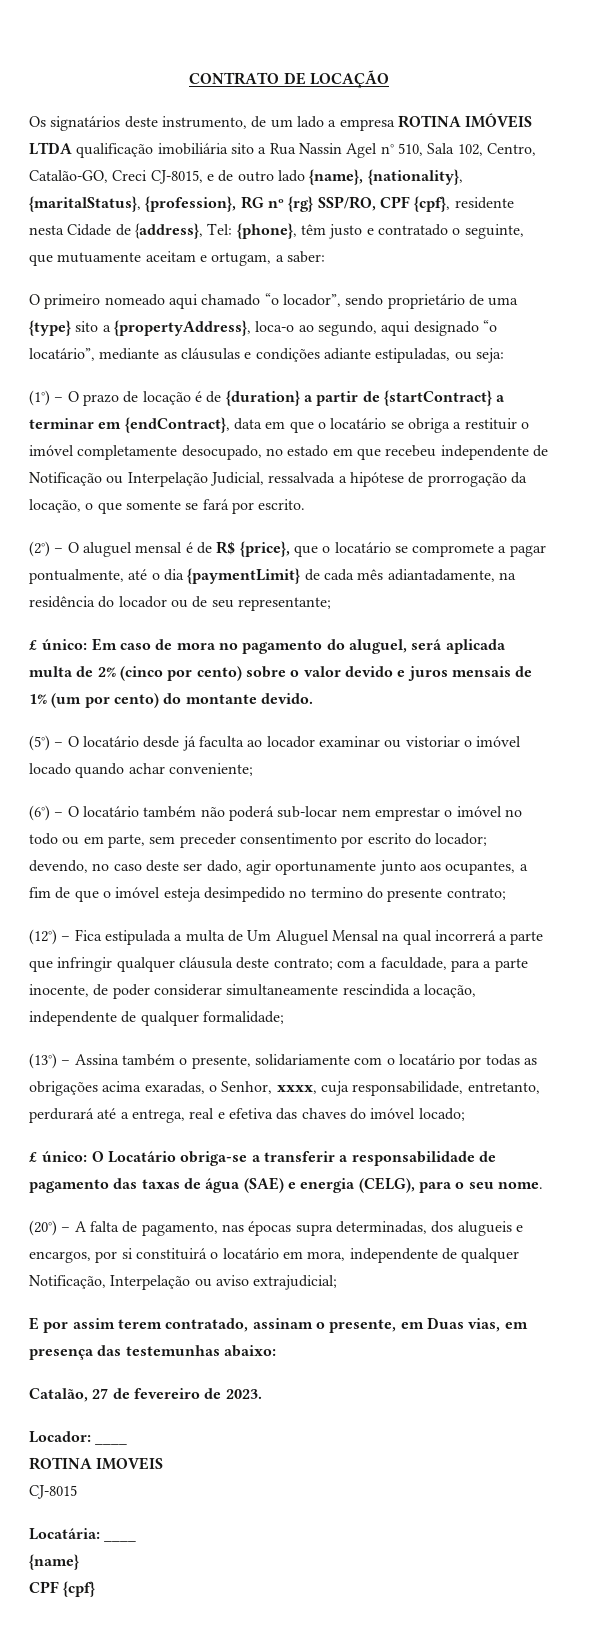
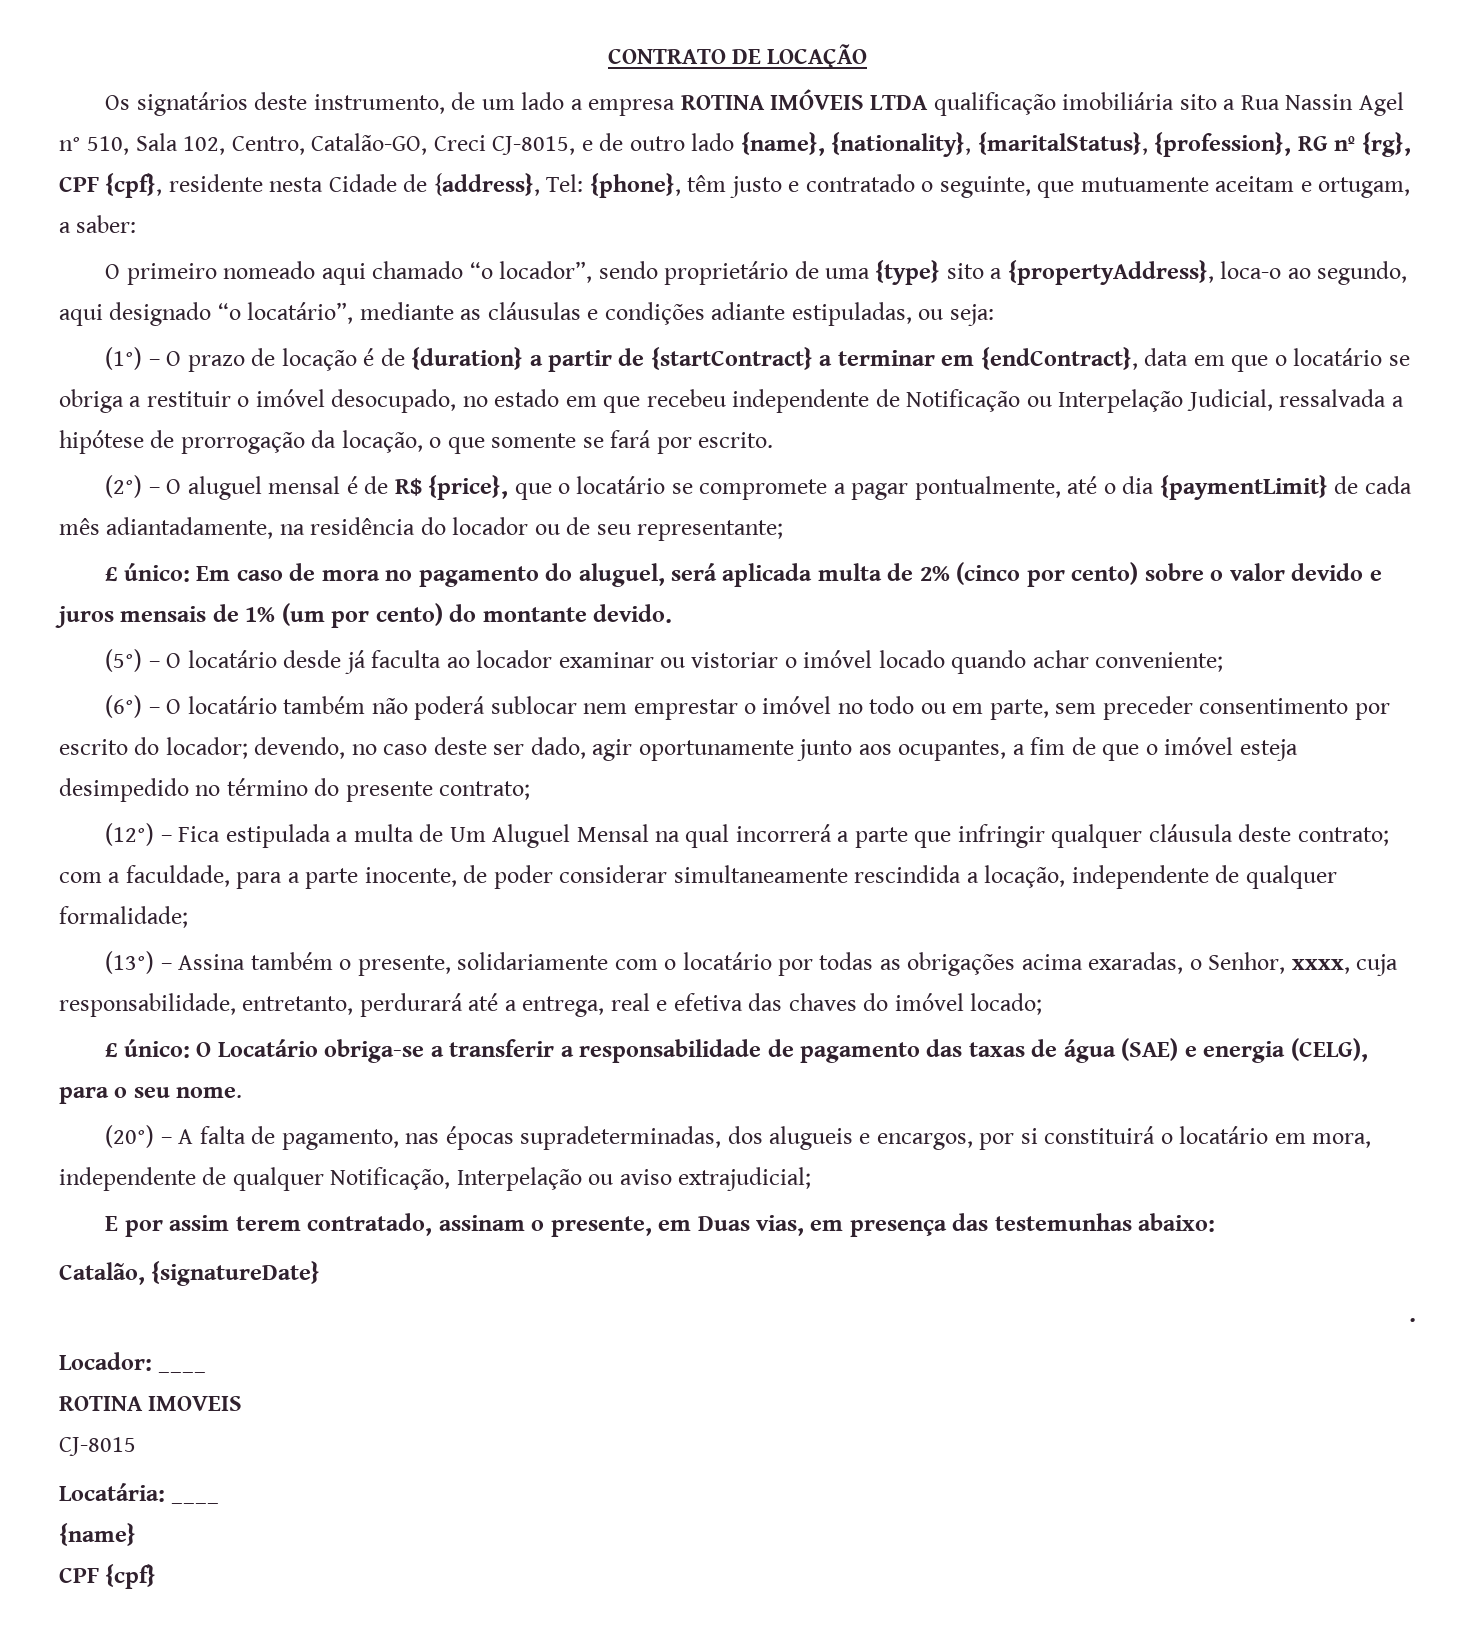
[288,196,376,212] {rg} SSP/RO, -> [1361,132,1411,157] {rg},
[77,445,178,460] completamente -> (325, 398) none
[277,806,338,818] sub-locar -> [490,696,577,714] sublocar
[310,887,363,898] termino -> [226,778,308,796] término
[295,1221,427,1236] supra determinadas, -> [520,1126,722,1150] supradeterminadas,
[92,1388,262,1399] 27 de fevereiro de 2023. -> [151,1261,321,1286] [1409,1318,1416,1322] {signatureDate} // .

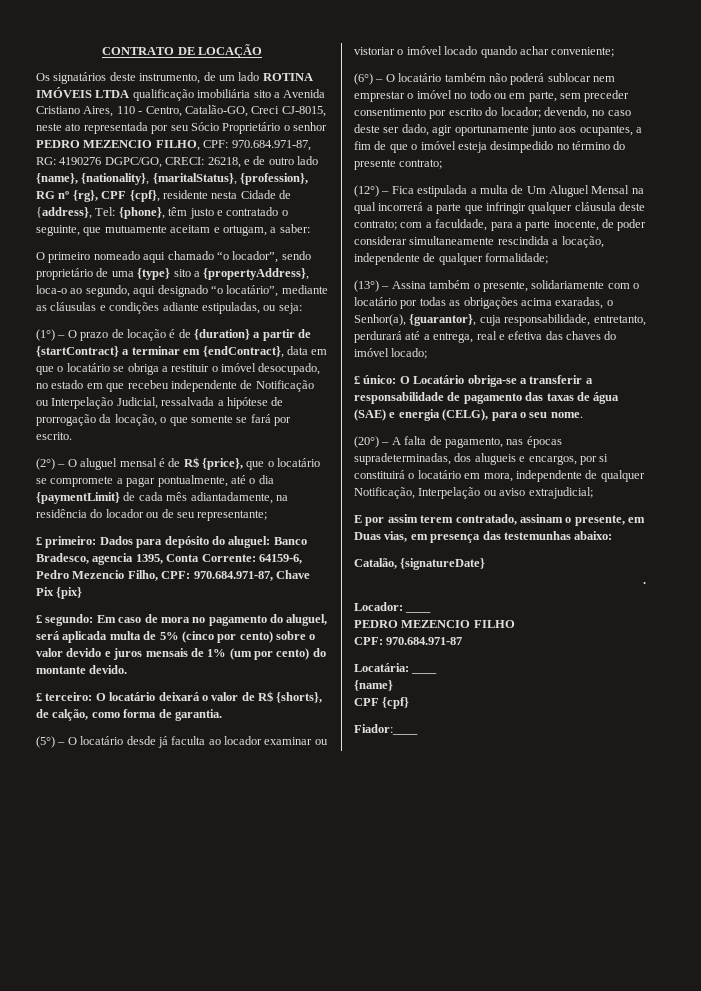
[570,99,676,116] a empresa -> (260, 76) none
[1240,92,1404,116] [59,133,576,155] Rua Nassin Agel n° 510, Sala 102, Centro, Catalão-GO, Creci CJ-8015, -> [283,89,326,98] [36,105,326,117] [36,122,327,134] [36,140,311,151] [36,157,241,168] Avenida Cristiano Aires, 110 - Centro, Catalão-GO, Creci CJ-8015, neste ato representada por seu Sócio Proprietário o senhor PEDRO MEZENCIO FILHO, CPF: 970.684.971-87, RG: 4190276 DGPC/GO, CRECI: 26218,
[123,563,190,582] único: -> [45,536,307,548] [36,553,302,565] [36,570,310,581] [36,587,83,599] [36,614,94,626] primeiro: Dados para depósito do aluguel: Banco Bradesco, agencia 1395, Conta Corrente: 64159-6, Pedro Mezencio Filho, CPF: 970.684.971-87, Chave Pix {pix} // £ segundo:
[919,566,950,581] 2% -> [159,632,179,640] 5%
(673, 613) none -> [36,691,323,703] [36,709,222,721] // £ terceiro: O locatário deixará o valor de R$ {shorts}, de calção, como forma de garantia.
[1208,952,1350,974] Senhor, xxxx, -> [354,314,477,326] Senhor(a), {guarantor},
[59,1396,243,1411] [59,1437,136,1456] ROTINA IMOVEIS // CJ-8015 -> [354,620,515,628] [354,637,463,645] PEDRO MEZENCIO FILHO // CPF: 970.684.971-87
(157, 1576) none -> [354,724,418,735] // Fiador:____

